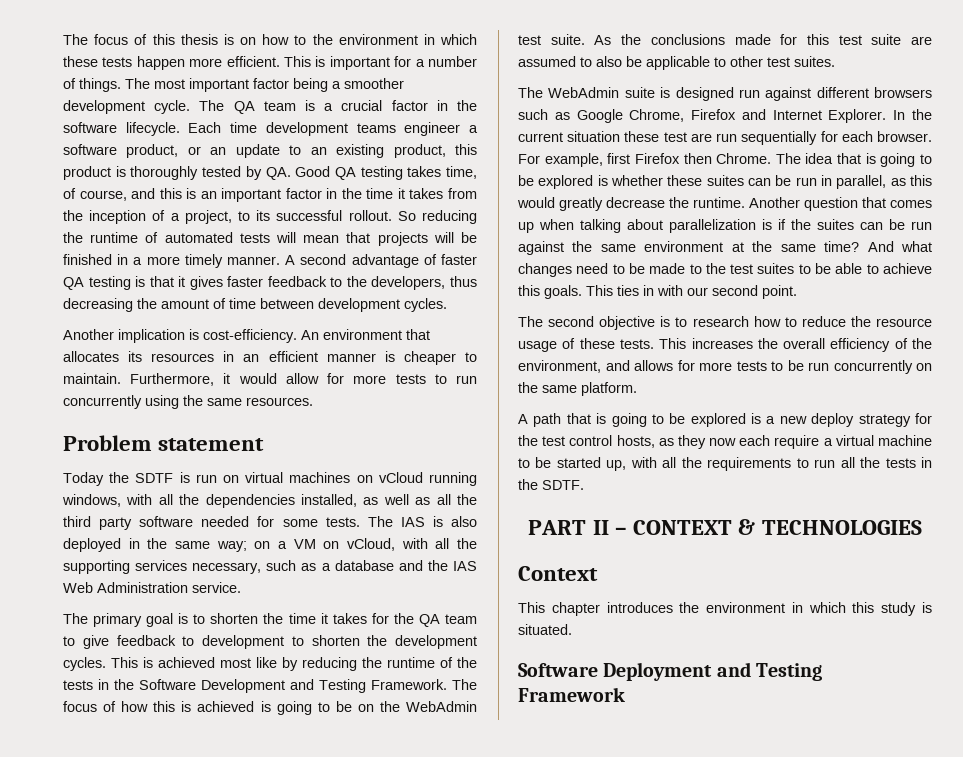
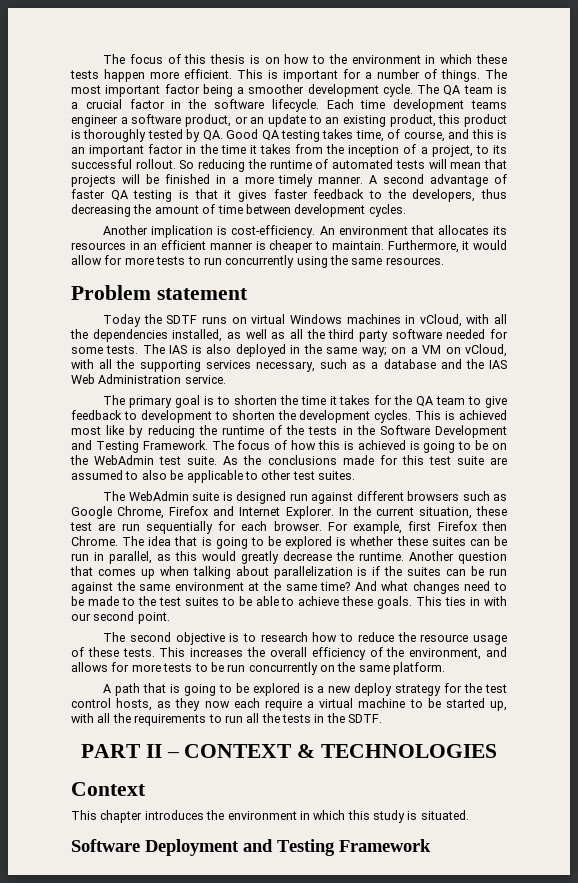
[179,472,477,486] [62,494,121,507] is run on virtual machines on vCloud running windows, -> [202,314,462,327] runs on virtual Windows machines in vCloud,
[567,131,621,142] situation -> [418,507,472,519] situation,
[518,285,540,296] this -> [342,596,374,606] these

